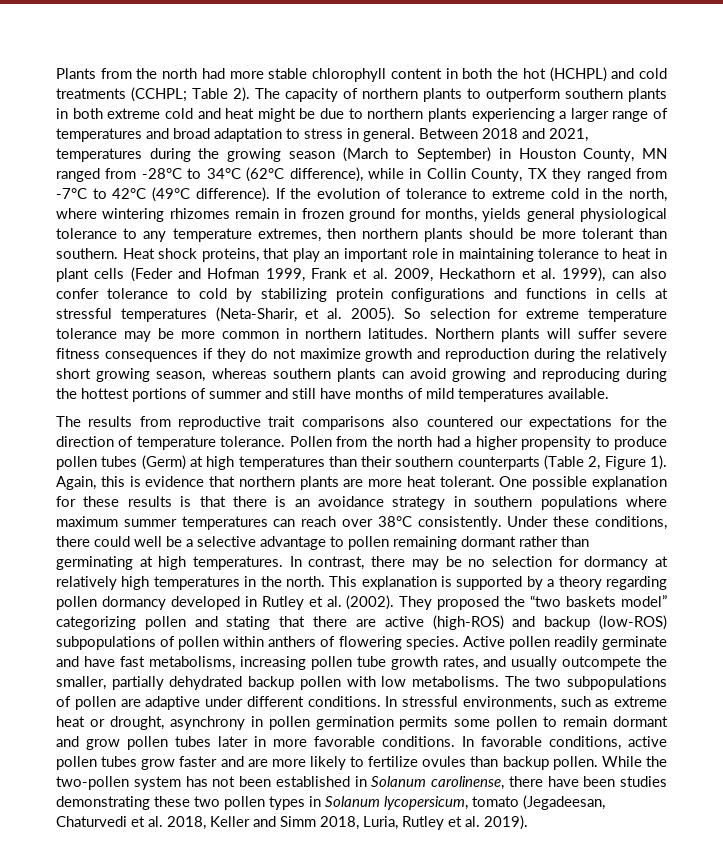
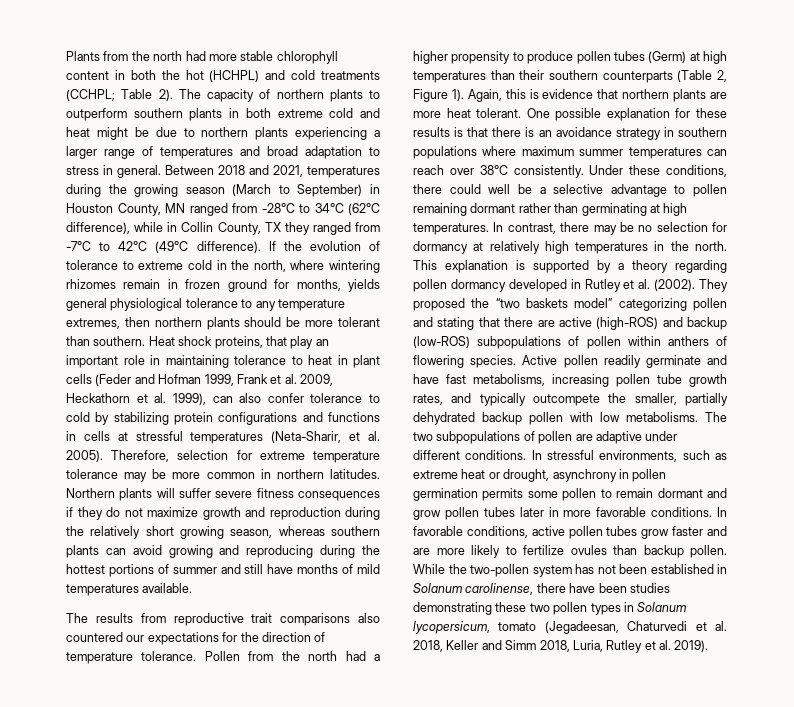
[403,308,421,319] So -> [111,450,170,462] Therefore,
[511,656,557,670] usually -> [479,393,526,406] typically

